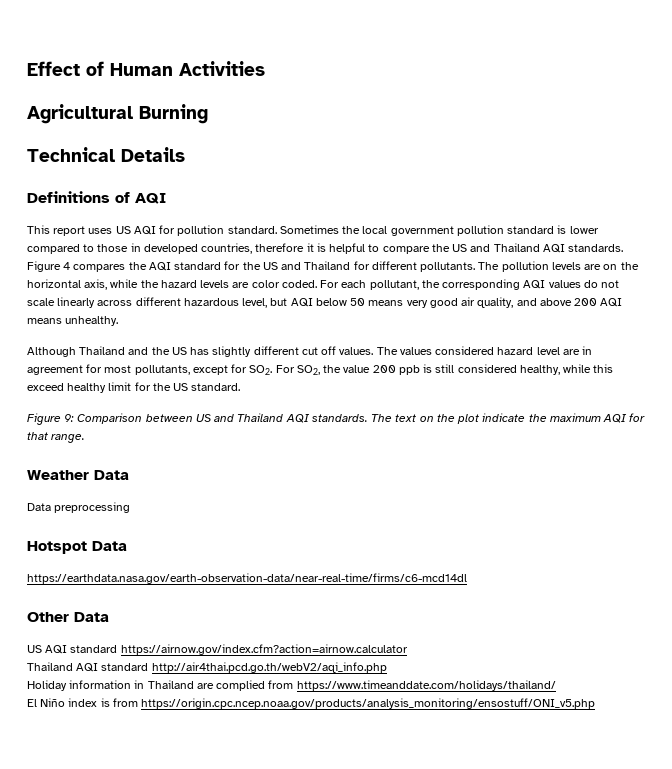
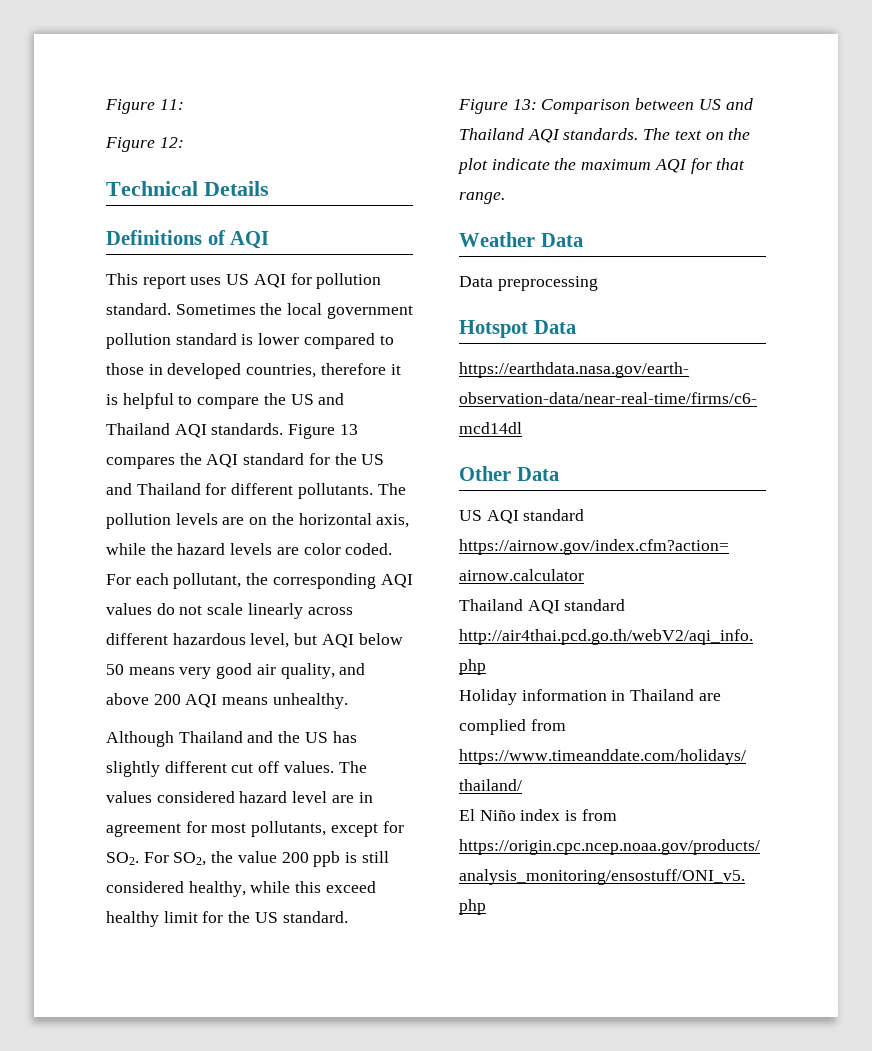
[27,61,265,76] [27,104,208,124] Effect of Human Activities // Agricultural Burning -> [105,99,184,114] [105,137,184,152] Figure 11: // Figure 12:
[63,262,71,270] 4 -> [339,424,358,435] 13
[64,414,75,422] 9: -> [512,99,537,110] 13:

